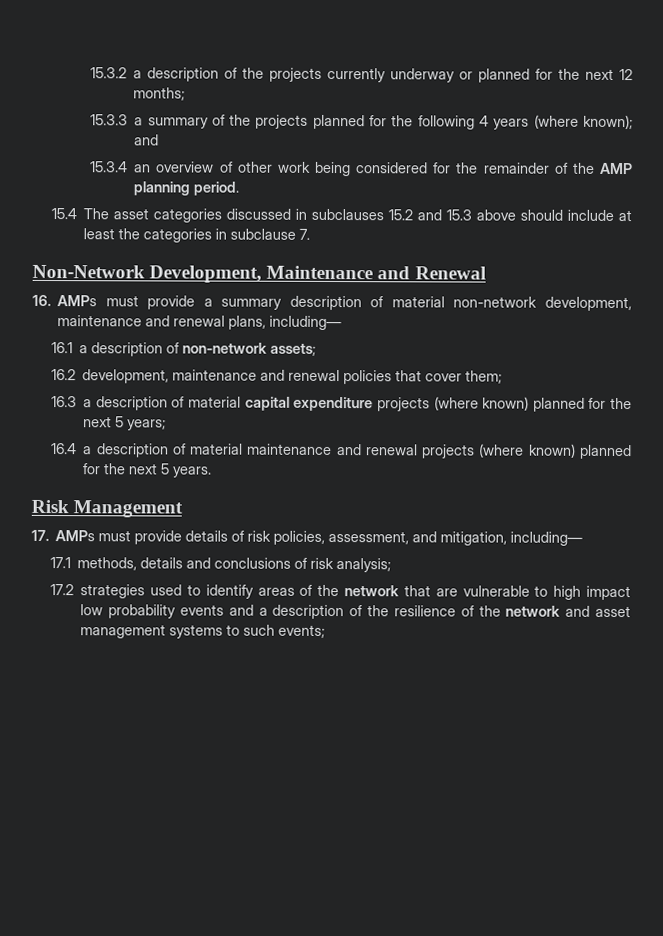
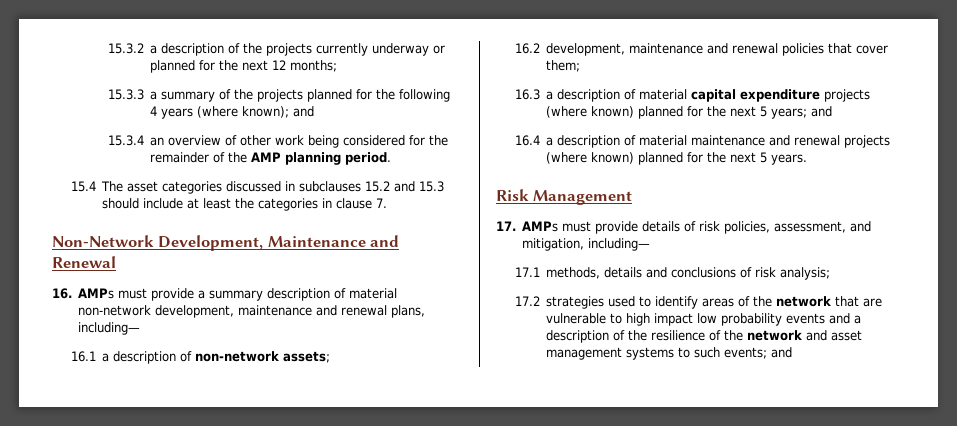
[476,209,517,221] above -> (444, 186) none
[230,228,297,240] subclause -> [335,198,372,209] clause
(167, 425) none -> [810,106,832,117] and
(326, 631) none -> [770,347,792,358] and

